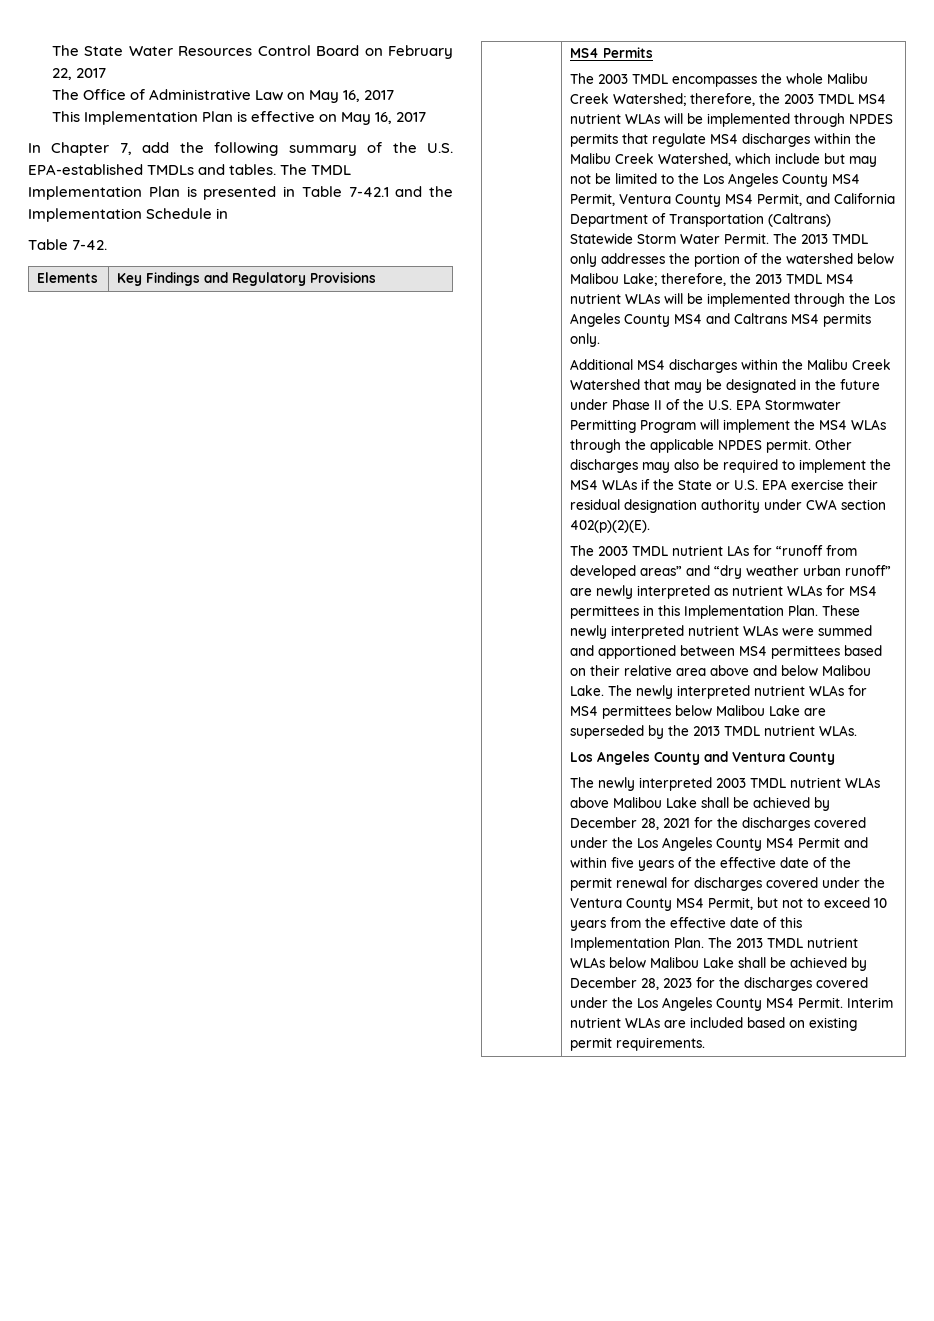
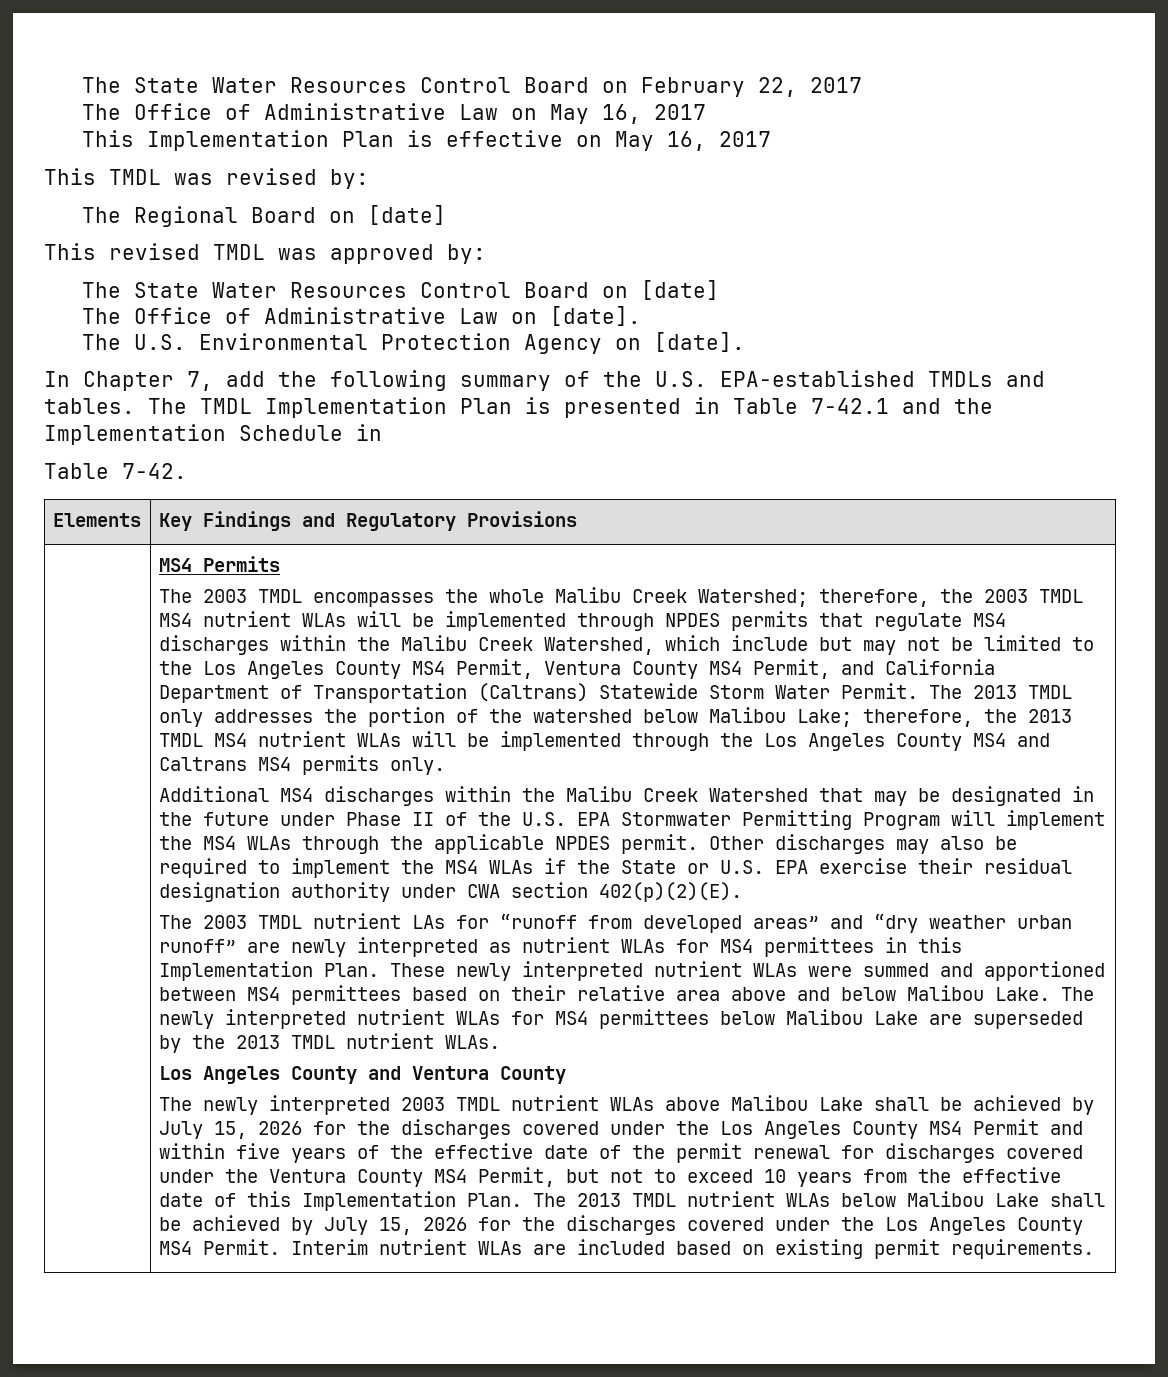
(427, 117) none -> [44,168,369,189] [81,205,446,227] [44,243,486,264] [81,280,719,300] [81,306,641,326] [81,332,745,354] // This TMDL was revised by: // The Regional Board on [date] // This revised TMDL was approved by: // The State Water Resources Control Board on [date] // The Office of Administrative Law on [date]. // The U.S. Environmental Protection Agency on [date].
[570,817,691,830] December 28, 2021 -> [158,1121,302,1139] July 15, 2026
[570,977,693,990] December 28, 2023 -> [323,1217,467,1235] July 15, 2026

